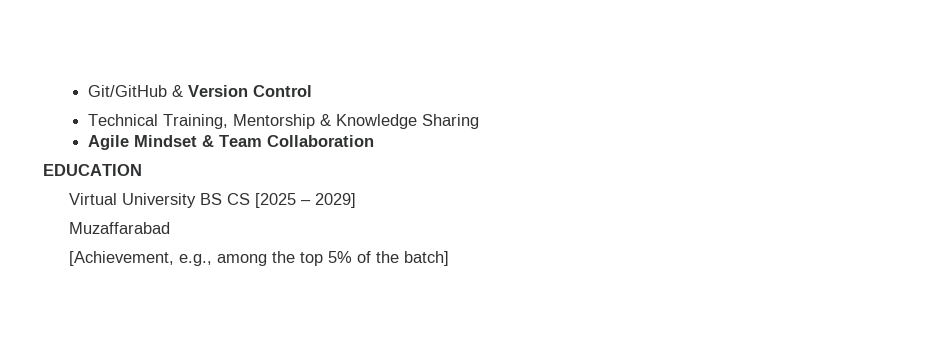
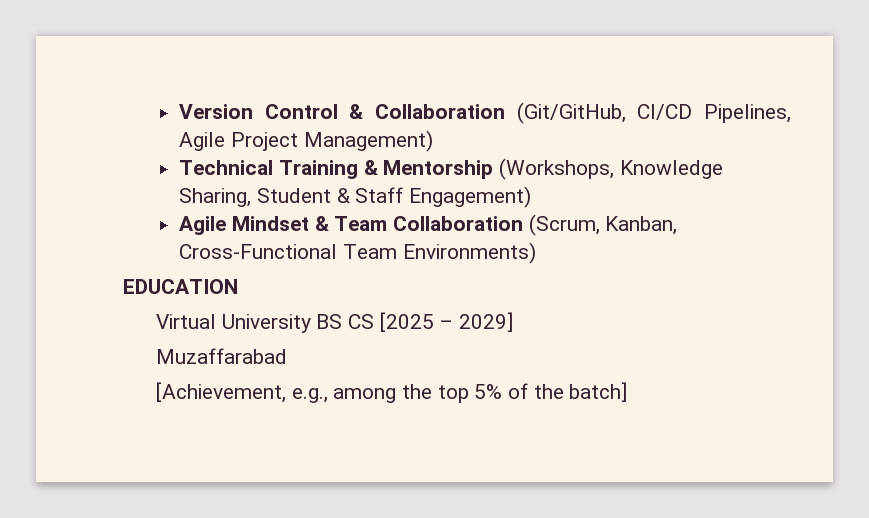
[87,85,183,97] Git/GitHub & -> (179, 111) none
[87,114,479,129] // Technical Training, Mentorship & Knowledge Sharing -> [349,102,791,124] [179,130,433,152] [179,158,723,180] [179,186,531,208] & Collaboration (Git/GitHub, CI/CD Pipelines, Agile Project Management) // Technical Training & Mentorship (Workshops, Knowledge Sharing, Student & Staff Engagement)
(374, 141) none -> [528,214,678,236] [179,242,536,264] (Scrum, Kanban, Cross-Functional Team Environments)

